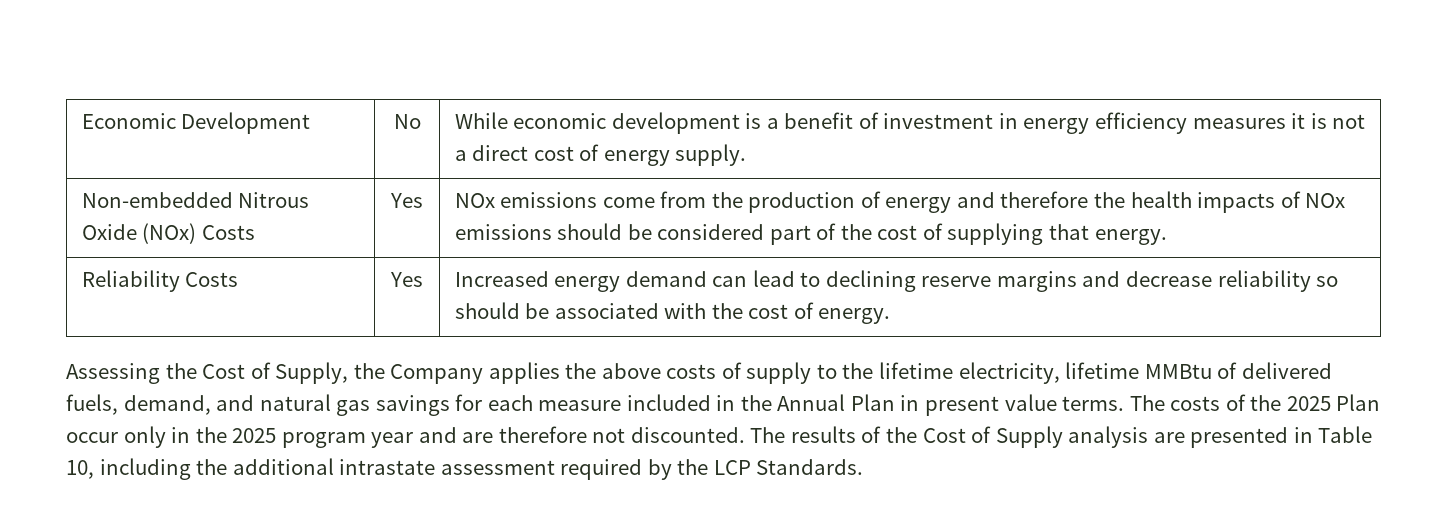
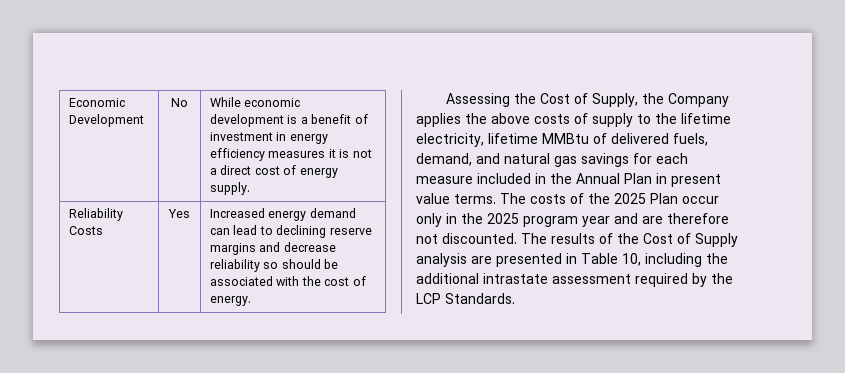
[81,192,310,208] [81,223,255,244] [390,193,423,208] [454,191,1346,213] [454,223,1167,245] // Non-embedded Nitrous Oxide (NOx) Costs | Yes | NOx emissions come from the production of energy and therefore the health impacts of NOx emissions should be considered part of the cost of supplying that energy. -> (251, 188) none

